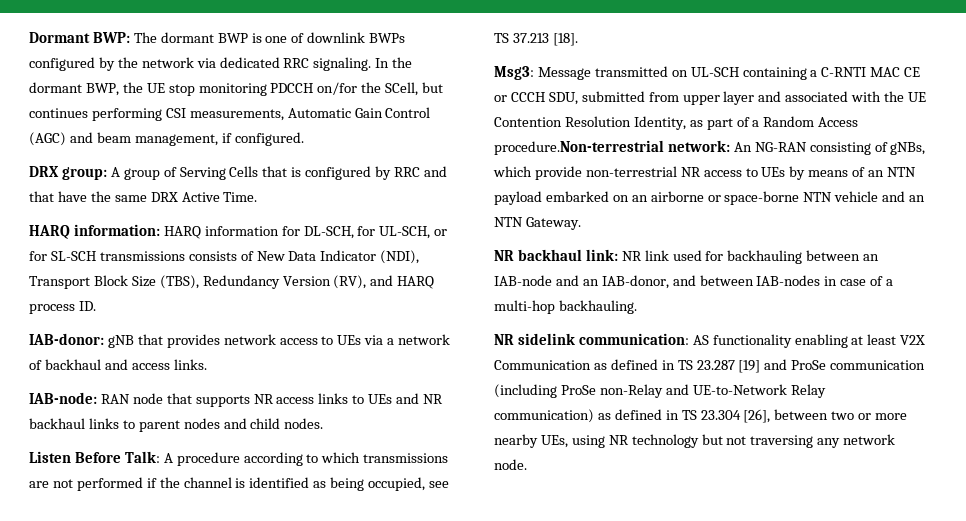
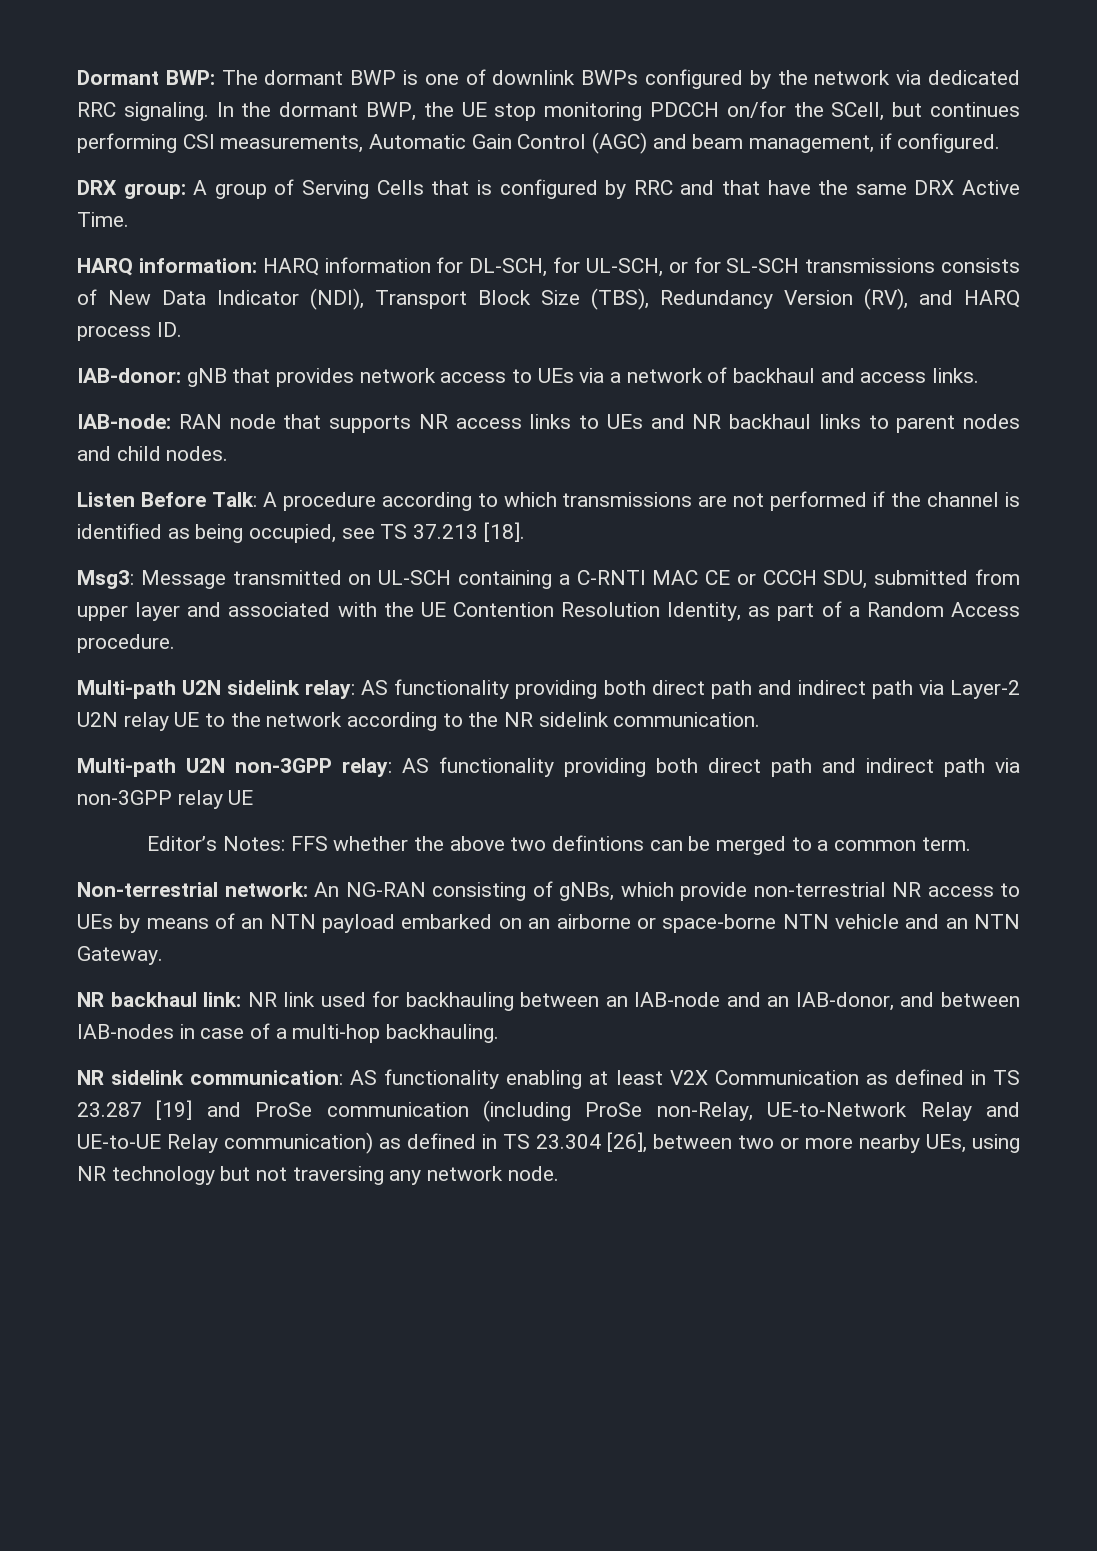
[494,140,664,155] procedure.Non-terrestrial -> [77,634,175,653] [77,679,1020,699] [77,712,761,731] [77,757,1020,777] [77,790,254,809] [147,835,971,855] [77,882,218,897] procedure. // Multi-path U2N sidelink relay: AS functionality providing both direct path and indirect path via Layer-2 U2N relay UE to the network according to the NR sidelink communication. // Multi-path U2N non-3GPP relay: AS functionality providing both direct path and indirect path via non-3GPP relay UE // Editor’s Notes: FFS whether the above two defintions can be merged to a common term. // Non-terrestrial
[599,384,787,398] non-Relay and UE-to-Network -> [656,1102,1020,1121] [77,1134,161,1149] non-Relay, UE-to-Network Relay and UE-to-UE

